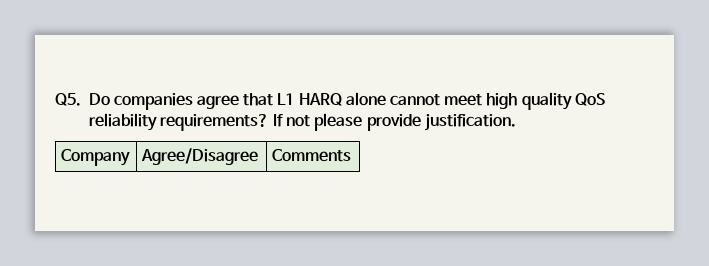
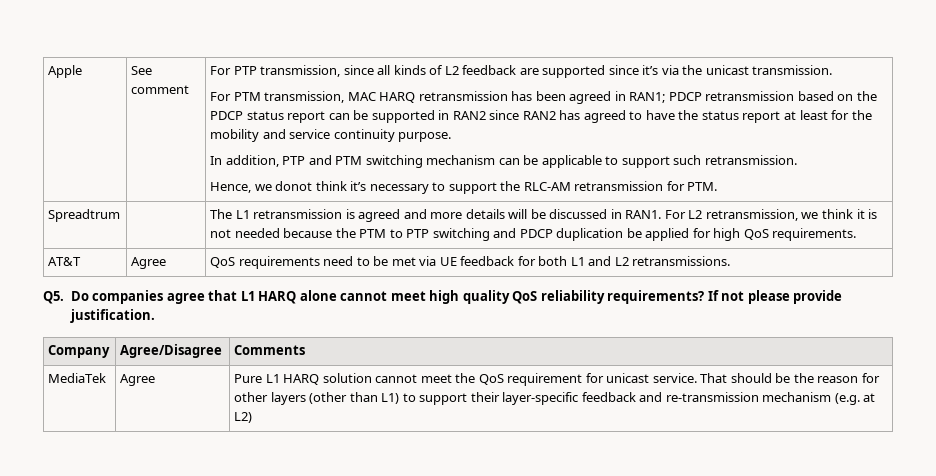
(55, 99) none -> [48,65,83,78] [131,66,153,75] [131,85,190,94] [210,65,833,78] [210,91,877,104] [210,110,872,123] [210,129,452,142] [210,155,797,168] [210,181,718,194] [48,209,121,222] [210,209,878,222] [210,228,857,241] [48,257,82,266] [131,257,167,269] [210,256,731,269] Apple | See comment | For PTP transmission, since all kinds of L2 feedback are supported since it’s via the unicast transmission. // For PTM transmission, MAC HARQ retransmission has been agreed in RAN1; PDCP retransmission based on the PDCP status report can be supported in RAN2 since RAN2 has agreed to have the status report at least for the mobility and service continuity purpose. // In addition, PTP and PTM switching mechanism can be applicable to support such retransmission. // Hence, we donot think it’s necessary to support the RLC-AM retransmission for PTM. // Spreadtrum | | The L1 retransmission is agreed and more details will be discussed in RAN1. For L2 retransmission, we think it is not needed because the PTM to PTP switching and PDCP duplication be applied for high QoS requirements. // AT&T | Agree | QoS requirements need to be met via UE feedback for both L1 and L2 retransmissions. //
(352, 155) none -> [48,373,107,383] [120,374,156,386] [234,373,880,386] [234,392,876,405] [234,412,253,423] // MediaTek | Agree | Pure L1 HARQ solution cannot meet the QoS requirement for unicast service. That should be the reason for other layers (other than L1) to support their layer-specific feedback and re-transmission mechanism (e.g. at L2)

